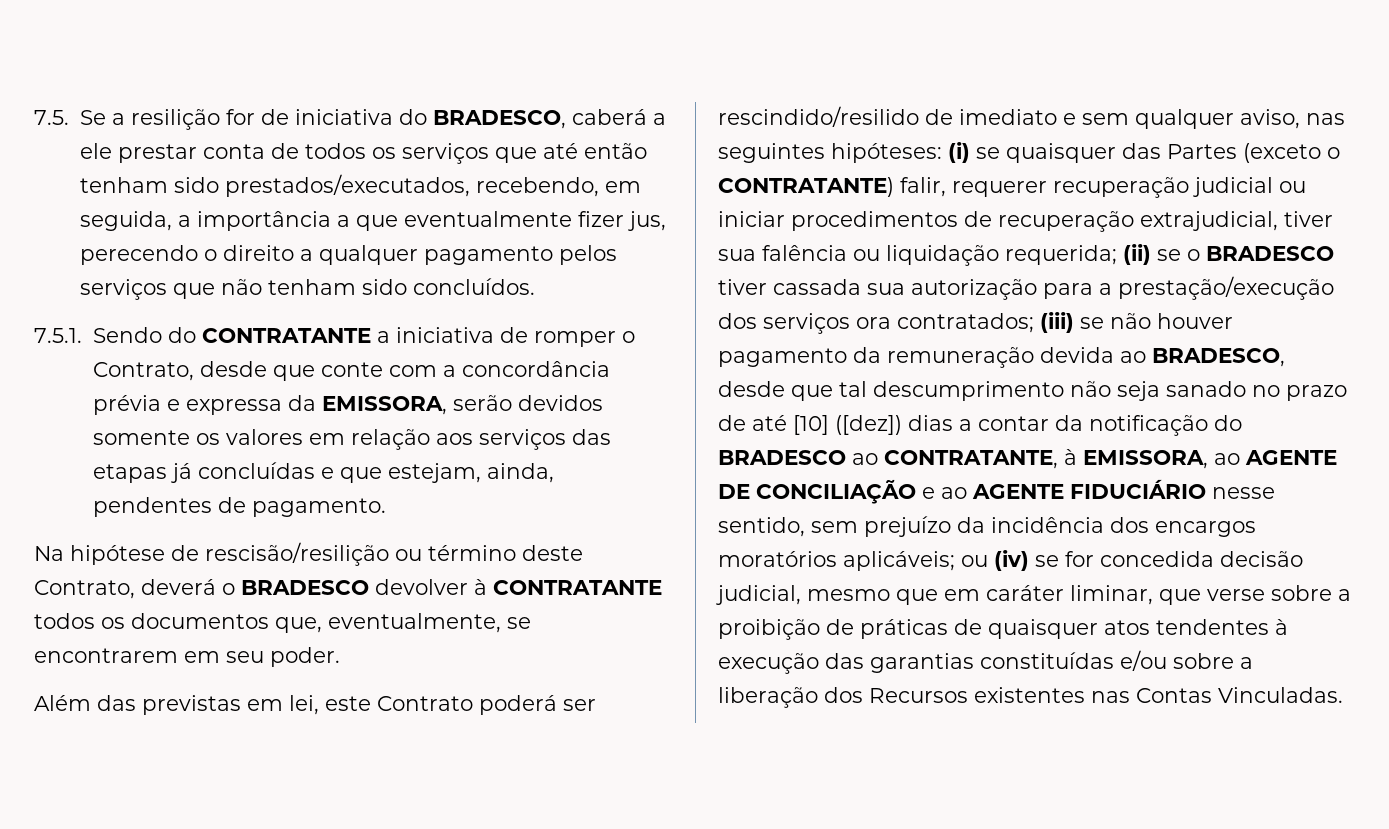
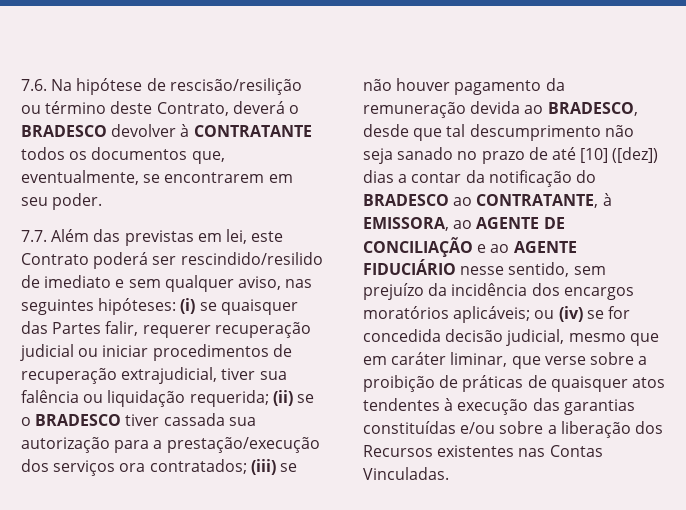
[34,109,666,130] [79,143,647,164] [79,174,641,197] [79,211,666,231] [79,245,617,265] [79,278,535,300] [34,327,635,347] [92,361,610,381] [92,395,603,415] [92,429,611,450] [92,462,554,483] [92,497,386,517] 7.5. Se a resilição for de iniciativa do BRADESCO, caberá a ele prestar conta de todos os serviços que até então tenham sido prestados/executados, recebendo, em seguida, a importância a que eventualmente fizer jus, perecendo o direito a qualquer pagamento pelos serviços que não tenham sido concluídos. // 7.5.1. Sendo do CONTRATANTE a iniciativa de romper o Contrato, desde que conte com a concordância prévia e expressa da EMISSORA, serão devidos somente os valores em relação aos serviços das etapas já concluídas e que estejam, ainda, pendentes de pagamento. // -> [21,79,47,91] 7.6.
(340, 657) none -> [21,230,47,242] 7.7.
[1243,143,1340,163] [718,177,894,197] (exceto o CONTRATANTE) -> (102, 328) none

